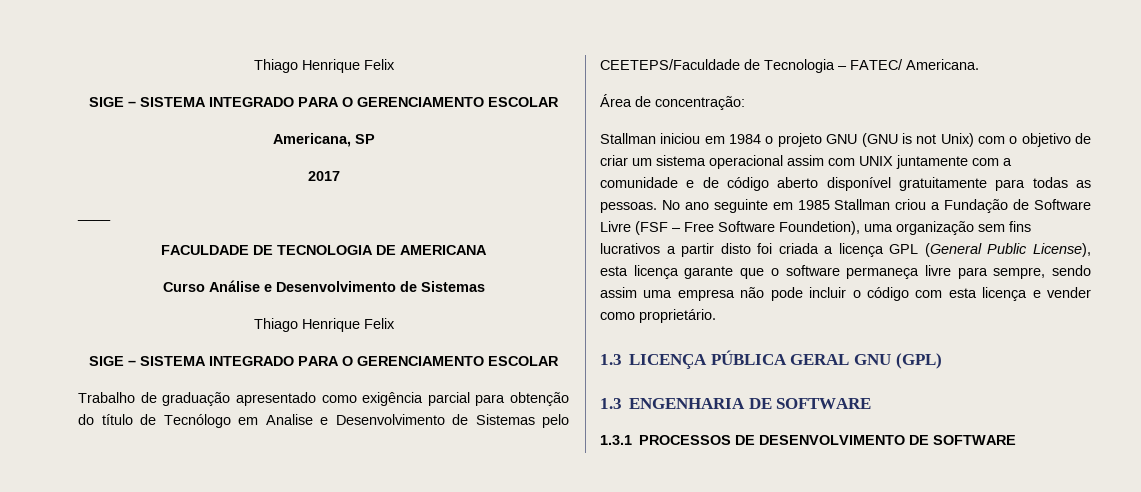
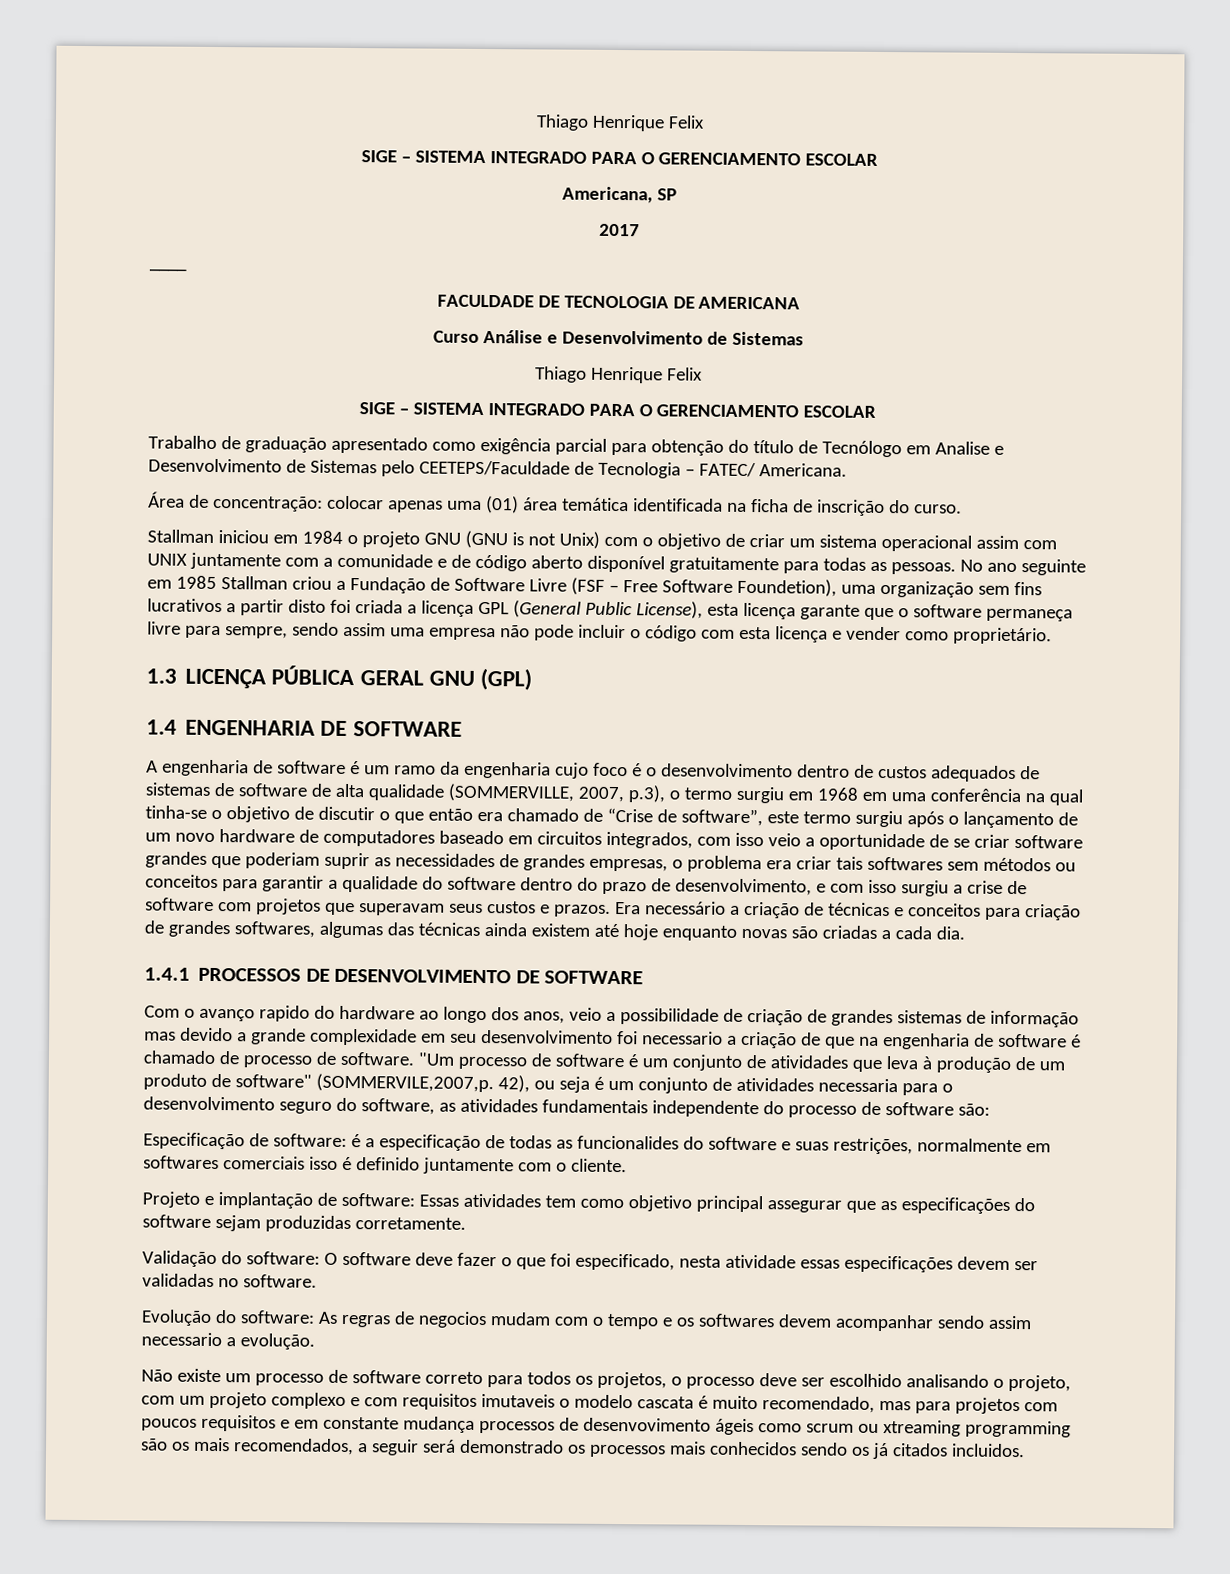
(745, 103) none -> [326,495,962,517] colocar apenas uma (01) área temática identificada na ficha de inscrição do curso.
[600,398,622,409] 1.3 -> [146,719,177,735] 1.4
[600,435,632,445] 1.3.1 -> [146,759,1040,783] [145,782,1083,806] [145,805,1078,829] [145,829,1083,851] [145,851,1076,873] [145,874,1027,897] [145,897,1081,921] [144,920,965,941] [144,967,190,981] A engenharia de software é um ramo da engenharia cujo foco é o desenvolvimento dentro de custos adequados de sistemas de software de alta qualidade (SOMMERVILLE, 2007, p.3), o termo surgiu em 1968 em uma conferência na qual tinha-se o objetivo de discutir o que então era chamado de “Crise de software”, este termo surgiu após o lançamento de um novo hardware de computadores baseado em circuitos integrados, com isso veio a oportunidade de se criar software grandes que poderiam suprir as necessidades de grandes empresas, o problema era criar tais softwares sem métodos ou conceitos para garantir a qualidade do software dentro do prazo de desenvolvimento, e com isso surgiu a crise de software com projetos que superavam seus custos e prazos. Era necessário a criação de técnicas e conceitos para criação de grandes softwares, algumas das técnicas ainda existem até hoje enquanto novas são criadas a cada dia. // 1.4.1
(1017, 440) none -> [144,1005,1079,1028] [144,1027,1081,1050] [143,1050,1065,1073] [143,1073,953,1096] [143,1096,990,1118] [143,1132,1051,1155] [143,1155,627,1175] [142,1191,1035,1214] [142,1214,466,1233] [142,1250,1038,1273] [142,1273,317,1288] [141,1309,1032,1332] [141,1332,315,1350] [141,1368,1071,1392] [141,1391,1058,1415] [141,1414,1071,1438] [141,1437,1025,1460] // Com o avanço rapido do hardware ao longo dos anos, veio a possibilidade de criação de grandes sistemas de informação mas devido a grande complexidade em seu desenvolvimento foi necessario a criação de que na engenharia de software é chamado de processo de software. "Um processo de software é um conjunto de atividades que leva à produção de um produto de software" (SOMMERVILE,2007,p. 42), ou seja é um conjunto de atividades necessaria para o desenvolvimento seguro do software, as atividades fundamentais independente do processo de software são: // Especificação de software: é a especificação de todas as funcionalides do software e suas restrições, normalmente em softwares comerciais isso é definido juntamente com o cliente. // Projeto e implantação de software: Essas atividades tem como objetivo principal assegurar que as especificações do software sejam produzidas corretamente. // Validação do software: O software deve fazer o que foi especificado, nesta atividade essas especificações devem ser validadas no software. // Evolução do software: As regras de negocios mudam com o tempo e os softwares devem acompanhar sendo assim necessario a evolução. // Não existe um processo de software correto para todos os projetos, o processo deve ser escolhido analisando o projeto, com um projeto complexo e com requisitos imutaveis o modelo cascata é muito recomendado, mas para projetos com poucos requisitos e em constante mudança processos de desenvovimento ágeis como scrum ou xtreaming programming são os mais recomendados, a seguir será demonstrado os processos mais conhecidos sendo os já citados incluidos.

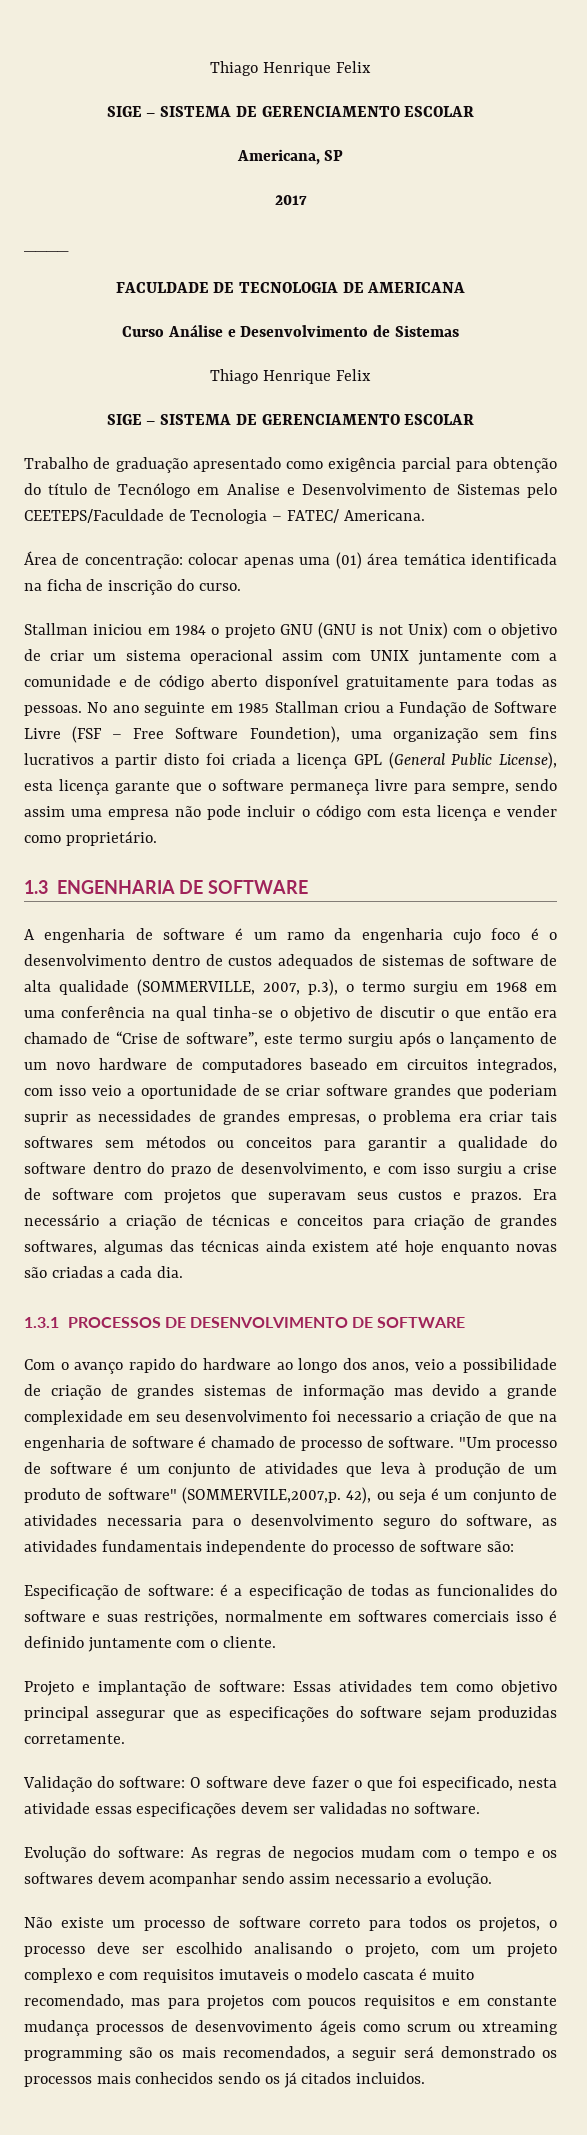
[536,114,705,132] [360,150,655,165] Thiago Henrique Felix // SIGE – SISTEMA INTEGRADO PARA O -> [210,61,371,76] [106,106,257,117] Thiago Henrique Felix // SIGE – SISTEMA DE
[487,403,653,417] INTEGRADO PARA O -> [235,414,257,425] DE
[185,665,533,691] [146,719,177,735] LICENÇA PÚBLICA GERAL GNU (GPL) // 1.4 -> (48, 887) none
[144,967,190,981] 1.4.1 -> [24,1317,59,1328] 1.3.1

